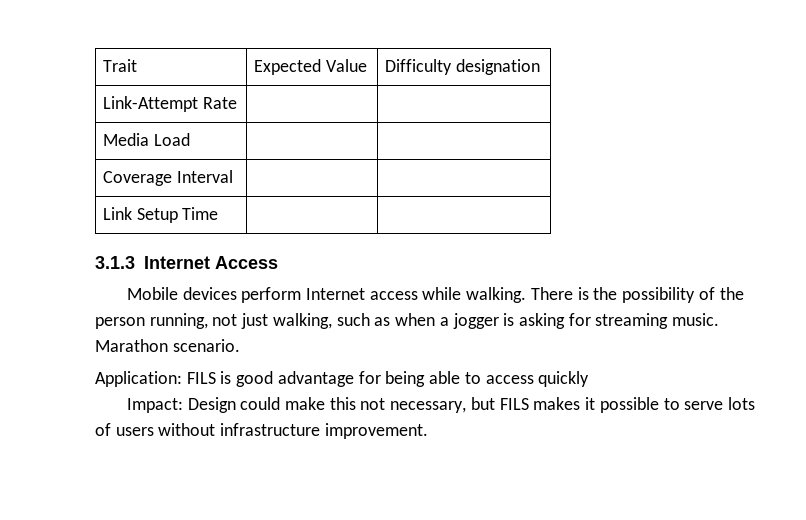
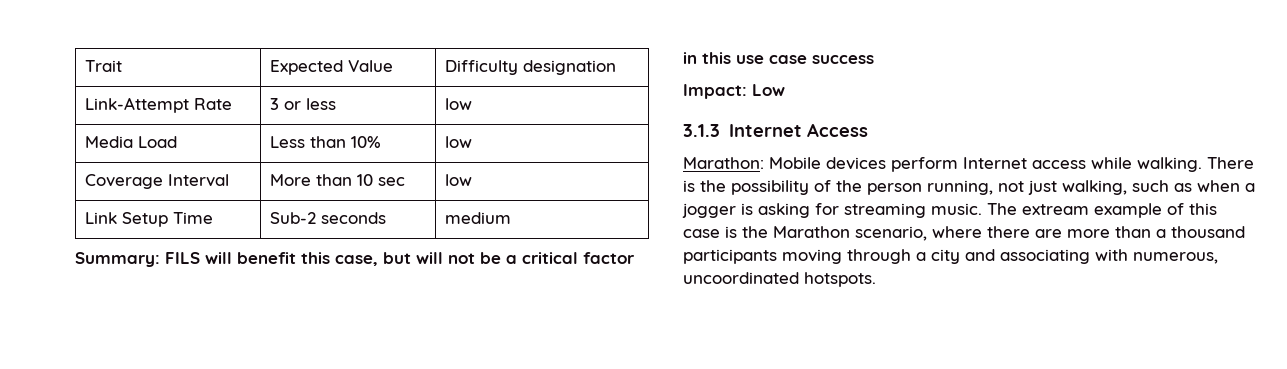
[102,133,190,146] [102,170,233,186] [102,207,219,223] | // Media Load | | // Coverage Interval | | // Link Setup Time | | -> [269,98,336,110] [444,98,472,110] [84,136,177,148] [269,136,381,148] [444,136,472,148] [84,174,229,189] [269,174,405,186] [444,174,472,186] [84,212,213,227] [269,212,386,224] [444,212,511,224] [75,252,635,267] [683,52,874,64] [683,84,785,99] 3 or less | low // Media Load | Less than 10% | low // Coverage Interval | More than 10 sec | low // Link Setup Time | Sub-2 seconds | medium // Summary: FILS will benefit this case, but will not be a critical factor in this use case success // Impact: Low
(278, 262) none -> [683,157,764,169] Marathon:
[95,339,240,352] [95,371,590,387] [126,397,755,413] [95,423,428,439] Marathon scenario. // Application: FILS is good advantage for being able to access quickly // Impact: Design could make this not necessary, but FILS makes it possible to serve lots of users without infrastructure improvement. -> [987,203,1217,218] [683,226,1245,241] [683,249,1218,264] [683,272,876,287] The extream example of this case is the Marathon scenario, where there are more than a thousand participants moving through a city and associating with numerous, uncoordinated hotspots.

